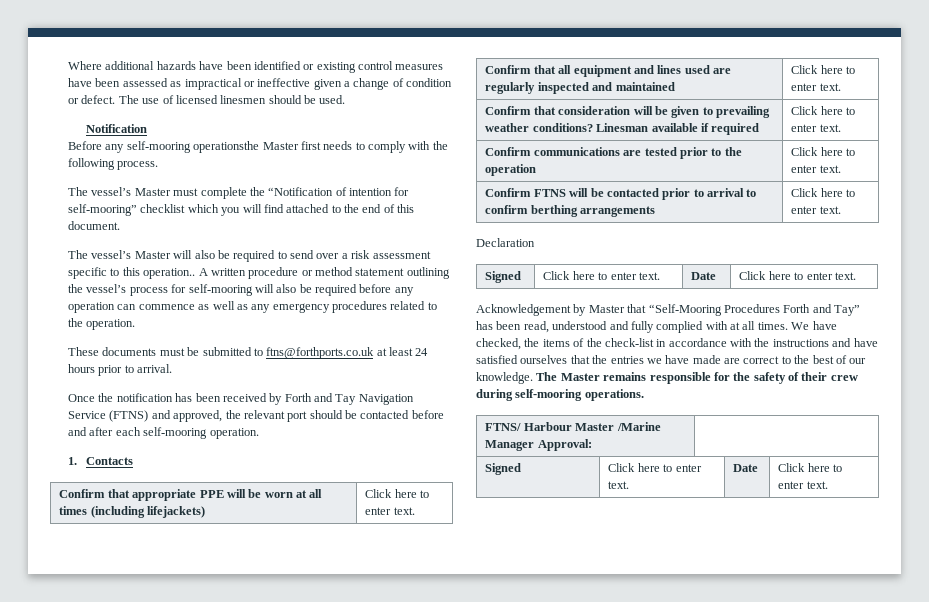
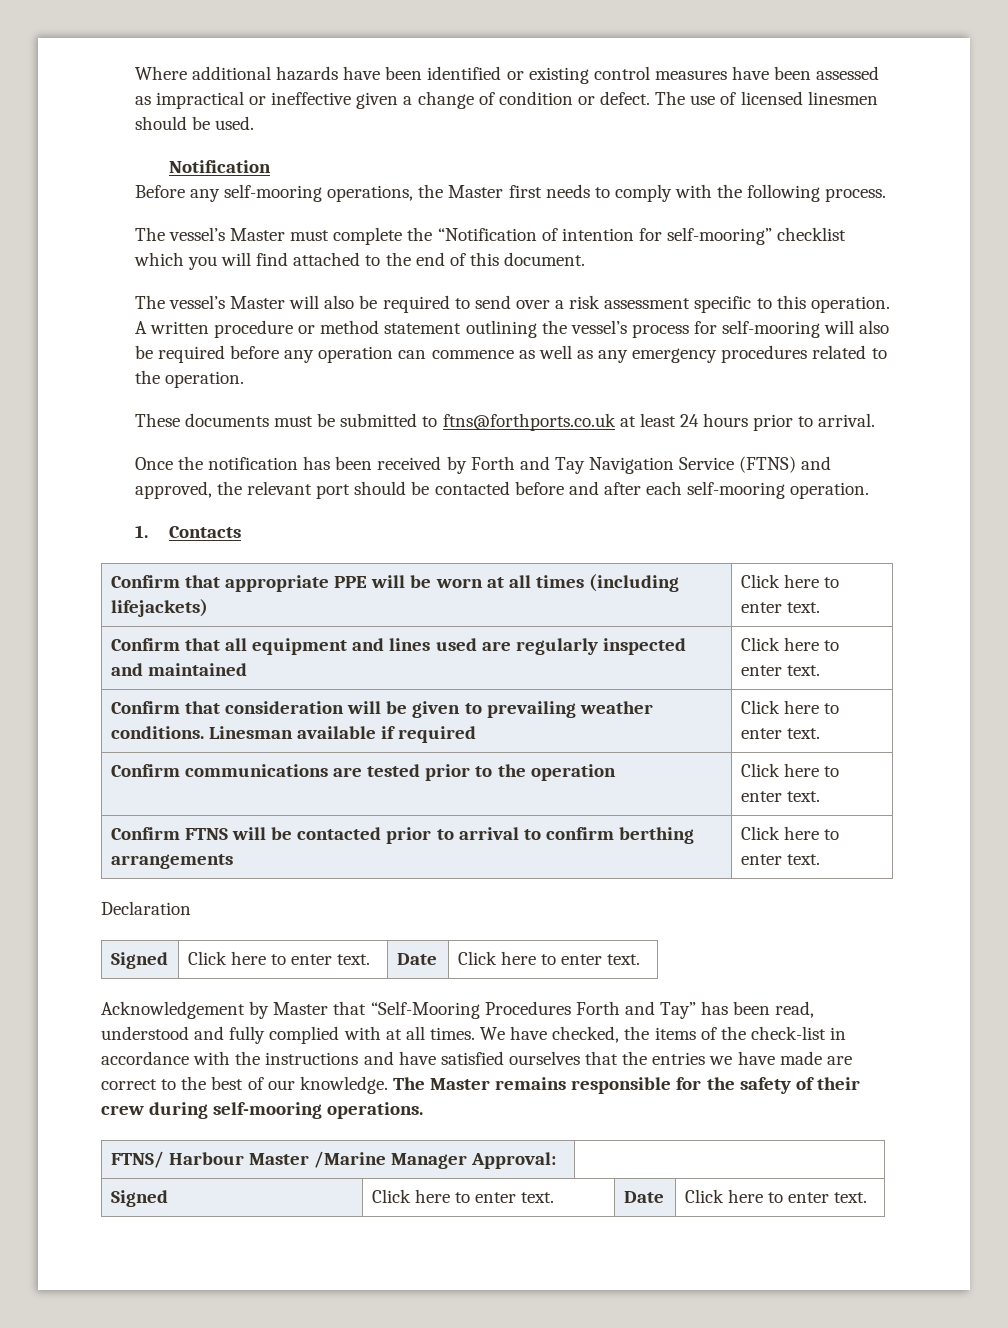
[193,141,260,153] operationsthe -> [327,184,444,202] operations, the
[143,268,196,279] operation.. -> [810,296,890,313] operation.
[532,123,593,132] conditions? -> [110,726,204,739] conditions.

